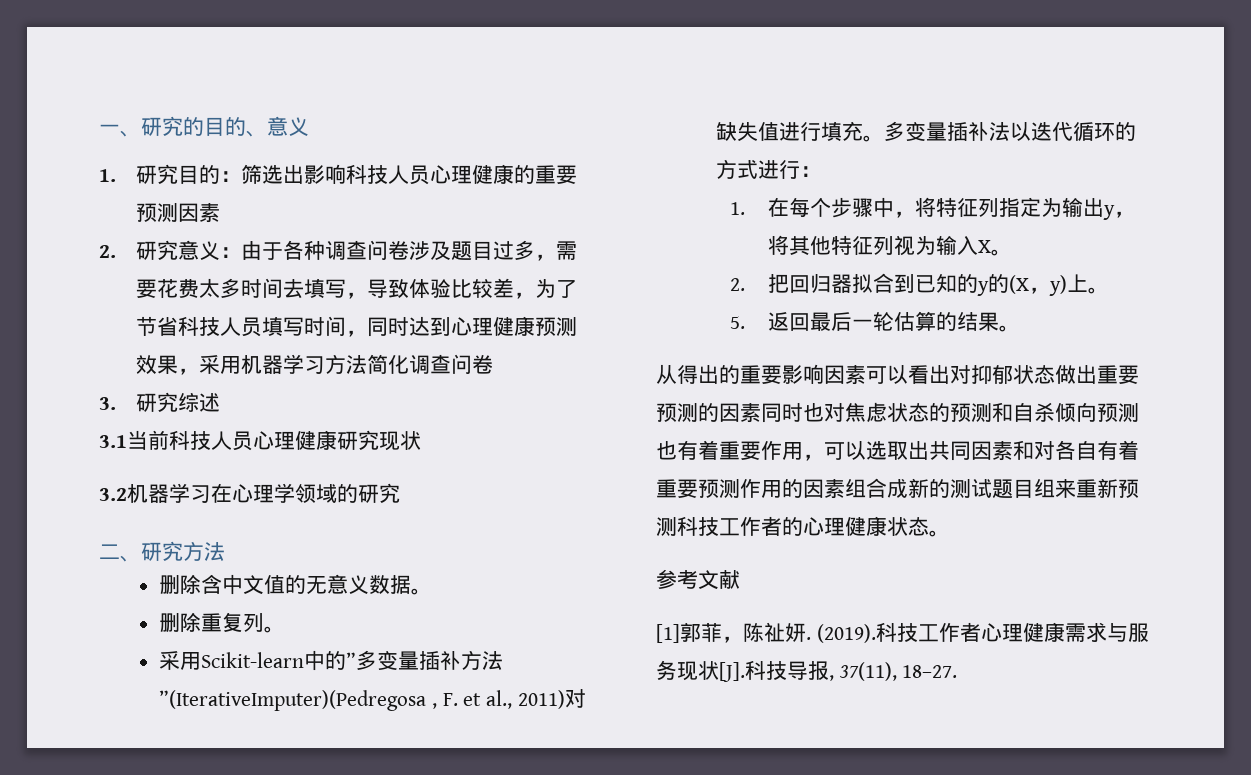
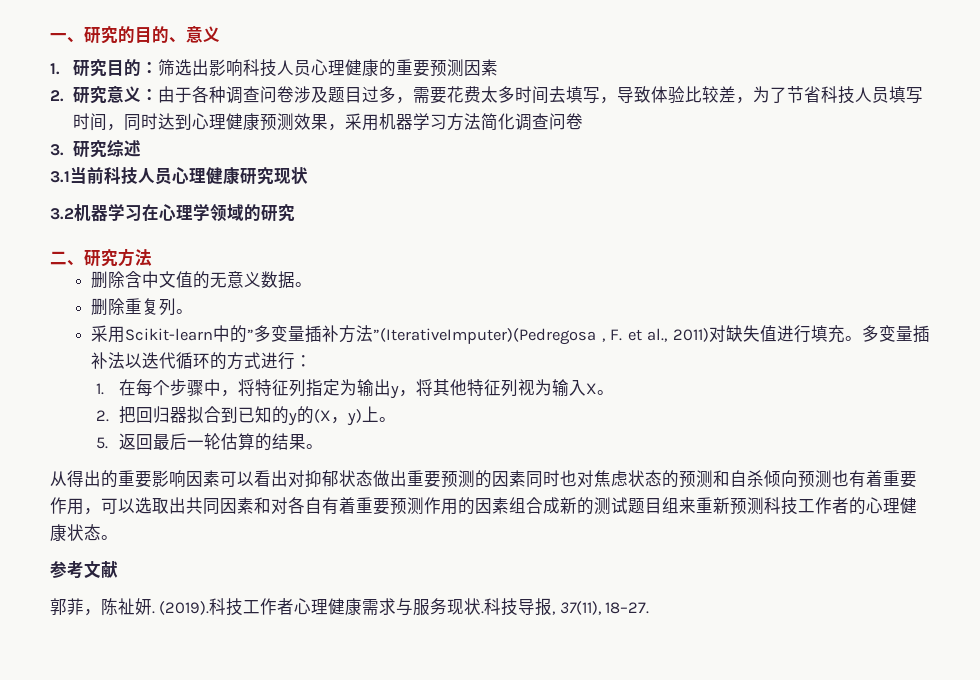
[656,624,680,643] [1] -> (118, 569) none
[719,662,745,682] [J]. -> [481,611,485,614] .

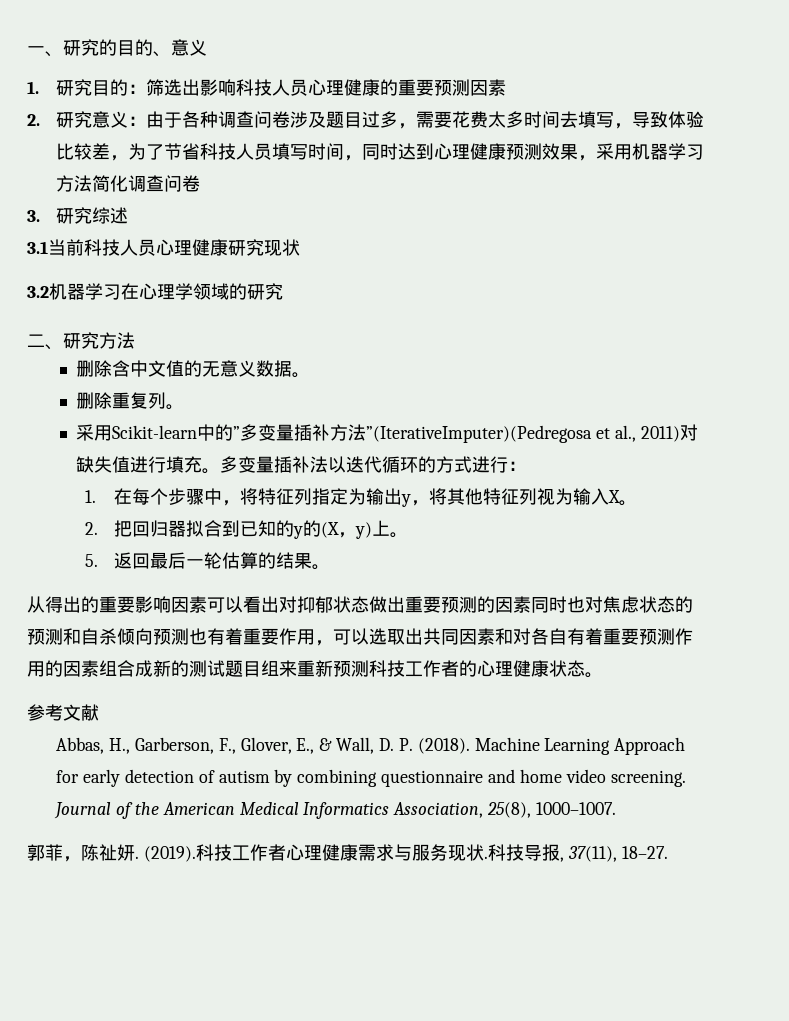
[601,329,623,342] , F. -> (592, 434) none
(118, 569) none -> [56,737,686,755] [56,769,686,787] [54,802,617,819] // Abbas, H., Garberson, F., Glover, E., & Wall, D. P. (2018). Machine Learning Approach for early detection of autism by combining questionnaire and home video screening. Journal of the American Medical Informatics Association, 25(8), 1000–1007.

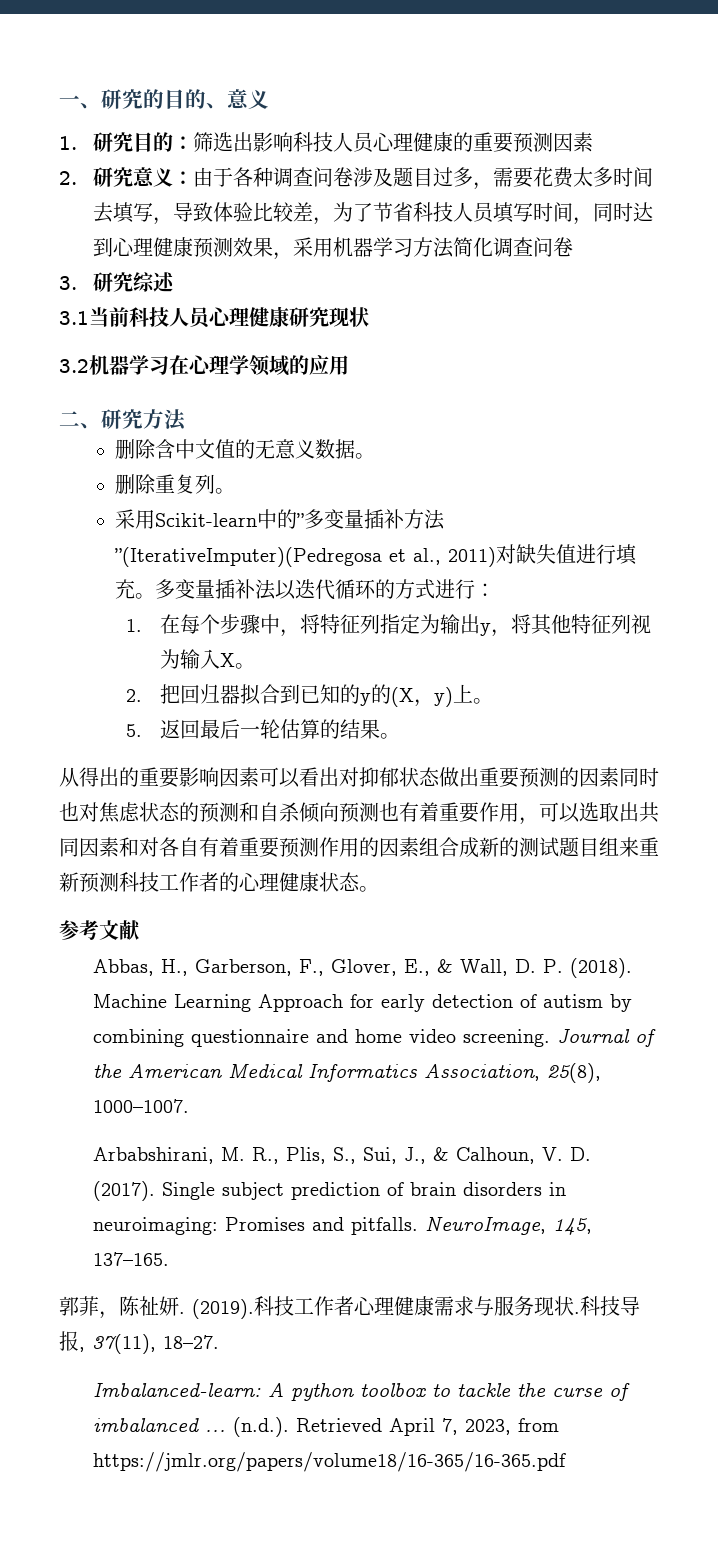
[247,283,283,300] 研究 -> [309,355,349,375] 应用
(617, 808) none -> [92,1147,591,1164] [92,1181,566,1201] [92,1216,592,1235] [92,1252,169,1266] // Arbabshirani, M. R., Plis, S., Sui, J., & Calhoun, V. D. (2017). Single subject prediction of brain disorders in neuroimaging: Promises and pitfalls. NeuroImage, 145, 137–165.
(668, 852) none -> [92,1383,630,1401] [92,1417,559,1437] [92,1452,566,1472] // Imbalanced-learn: A python toolbox to tackle the curse of imbalanced ... (n.d.). Retrieved April 7, 2023, from https://jmlr.org/papers/volume18/16-365/16-365.pdf

